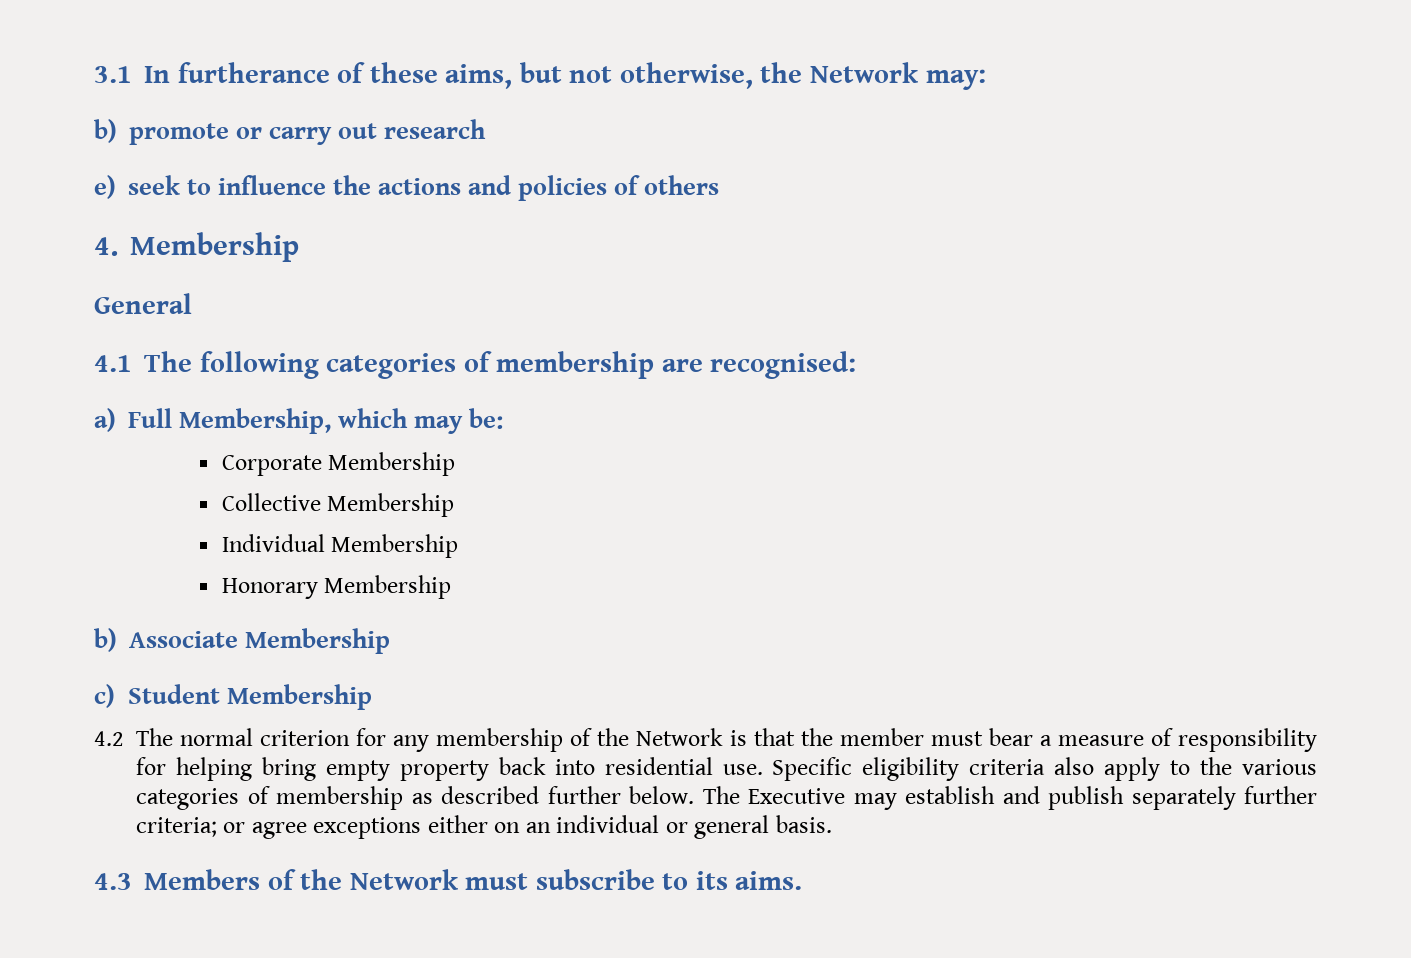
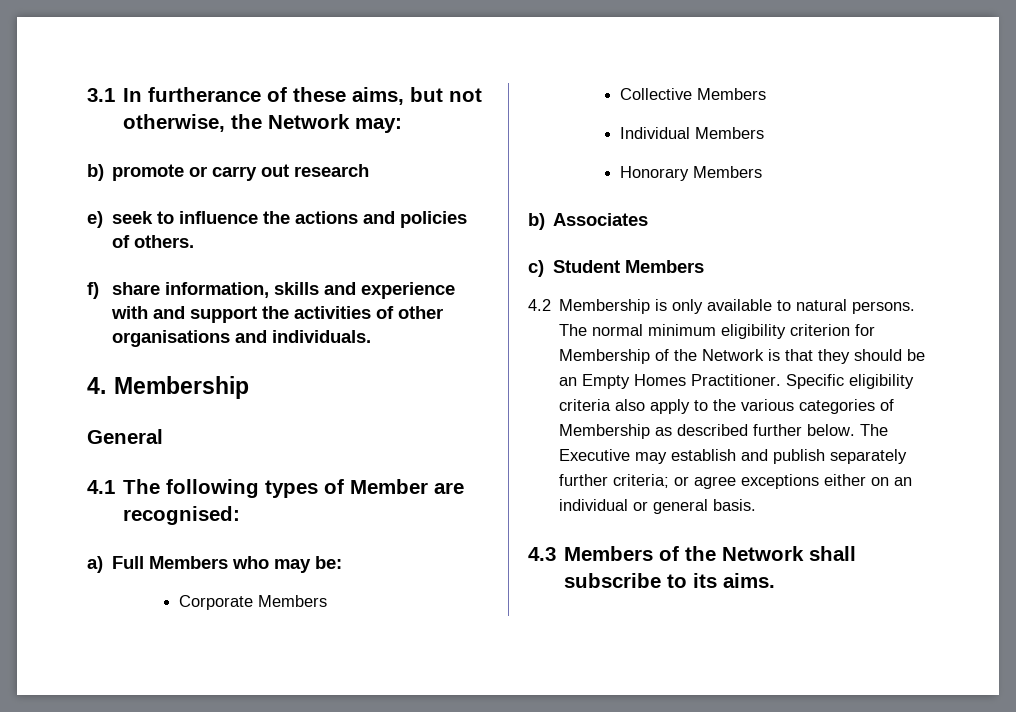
[644,175,720,195] others -> [133,235,194,248] [87,282,455,299] [110,306,443,323] [111,330,371,347] others. // f) share information, skills and experience with and support the activities of other organisations and individuals.
[326,351,655,379] categories of membership -> [265,479,429,498] types of Member
[179,408,409,434] Membership, which -> [148,556,269,569] Members who
[328,452,456,476] Membership -> [257,595,327,607] Members
[327,493,455,517] Membership -> [696,88,766,100] Members
[331,534,459,558] Membership -> [694,127,764,139] Members
[324,575,452,599] [94,628,391,654] Membership // b) Associate Membership -> [692,166,762,178] [528,213,649,230] Members // b) Associates
[226,684,372,710] Membership -> [624,260,704,273] Members
[136,728,564,752] The normal criterion for any membership -> [559,299,916,314] [559,324,876,339] [559,349,651,364] Membership is only available to natural persons. The normal minimum eligibility criterion for Membership
[800,728,1317,752] [136,757,763,781] the member must bear a measure of responsibility for helping bring empty property back into residential use. -> [818,349,926,364] [559,374,782,389] they should be an Empty Homes Practitioner.
[276,786,403,810] membership -> [559,424,651,439] Membership
[465,873,529,890] must -> [809,546,857,561] shall

